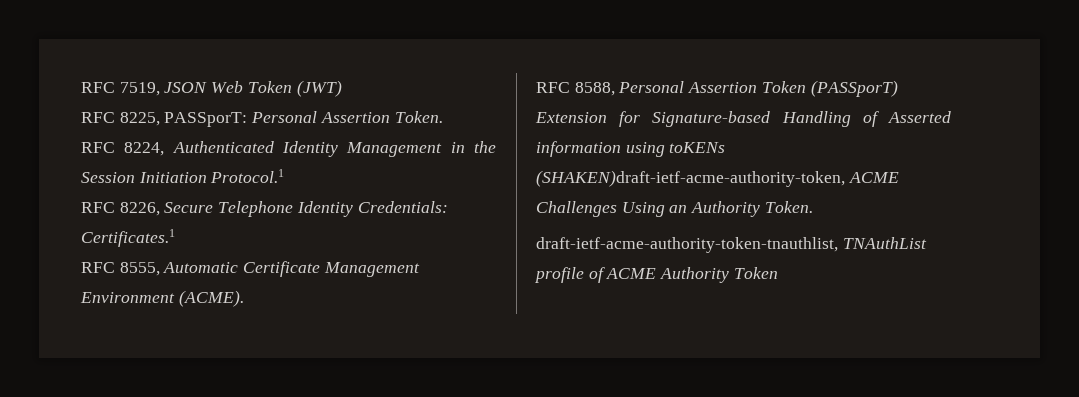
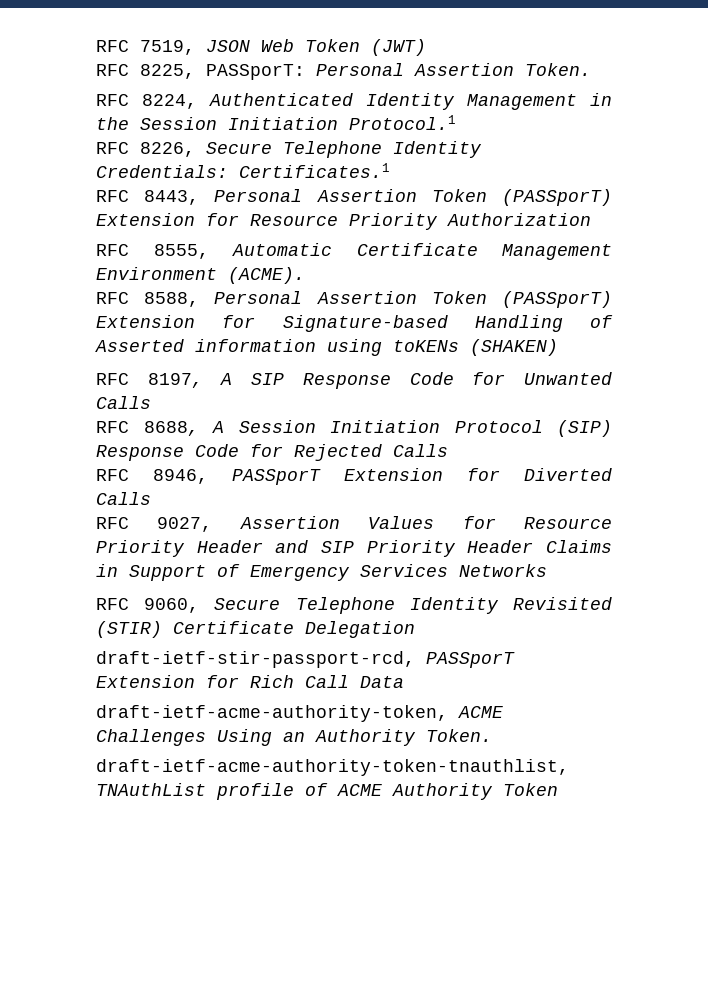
(175, 238) none -> [96,189,612,206] [96,213,591,230] // RFC 8443, Personal Assertion Token (PASSporT) Extension for Resource Priority Authorization
[536,170,845,187] (SHAKEN)draft-ietf-acme-authority-token, -> [470,339,558,356] [96,372,612,389] [96,396,151,409] [96,420,612,437] [96,444,448,461] [96,468,612,485] [96,492,151,505] [96,516,612,532] [96,540,612,557] [96,564,547,581] [96,597,612,614] [96,621,415,638] [96,651,515,668] [96,675,404,688] [96,705,448,722] (SHAKEN) // RFC 8197, A SIP Response Code for Unwanted Calls // RFC 8688, A Session Initiation Protocol (SIP) Response Code for Rejected Calls // RFC 8946, PASSporT Extension for Diverted Calls // RFC 9027, Assertion Values for Resource Priority Header and SIP Priority Header Claims in Support of Emergency Services Networks // RFC 9060, Secure Telephone Identity Revisited (STIR) Certificate Delegation // draft-ietf-stir-passport-rcd, PASSporT Extension for Rich Call Data // draft-ietf-acme-authority-token,

